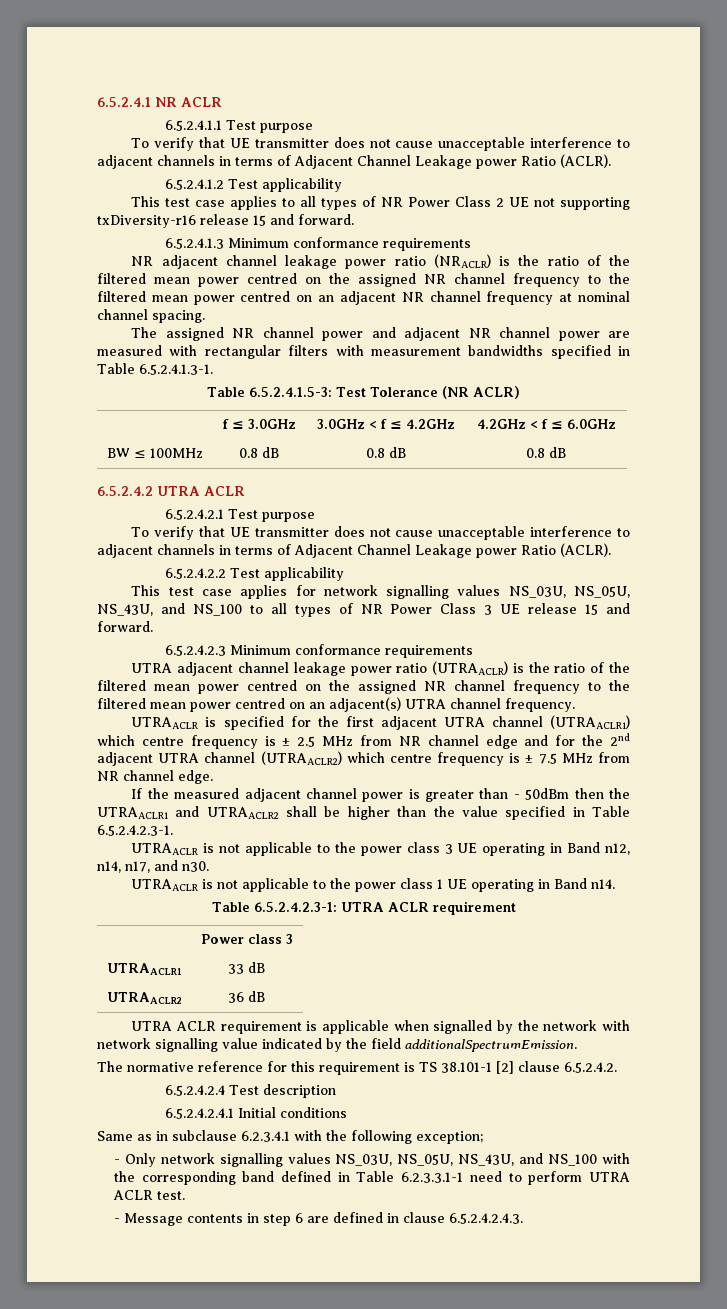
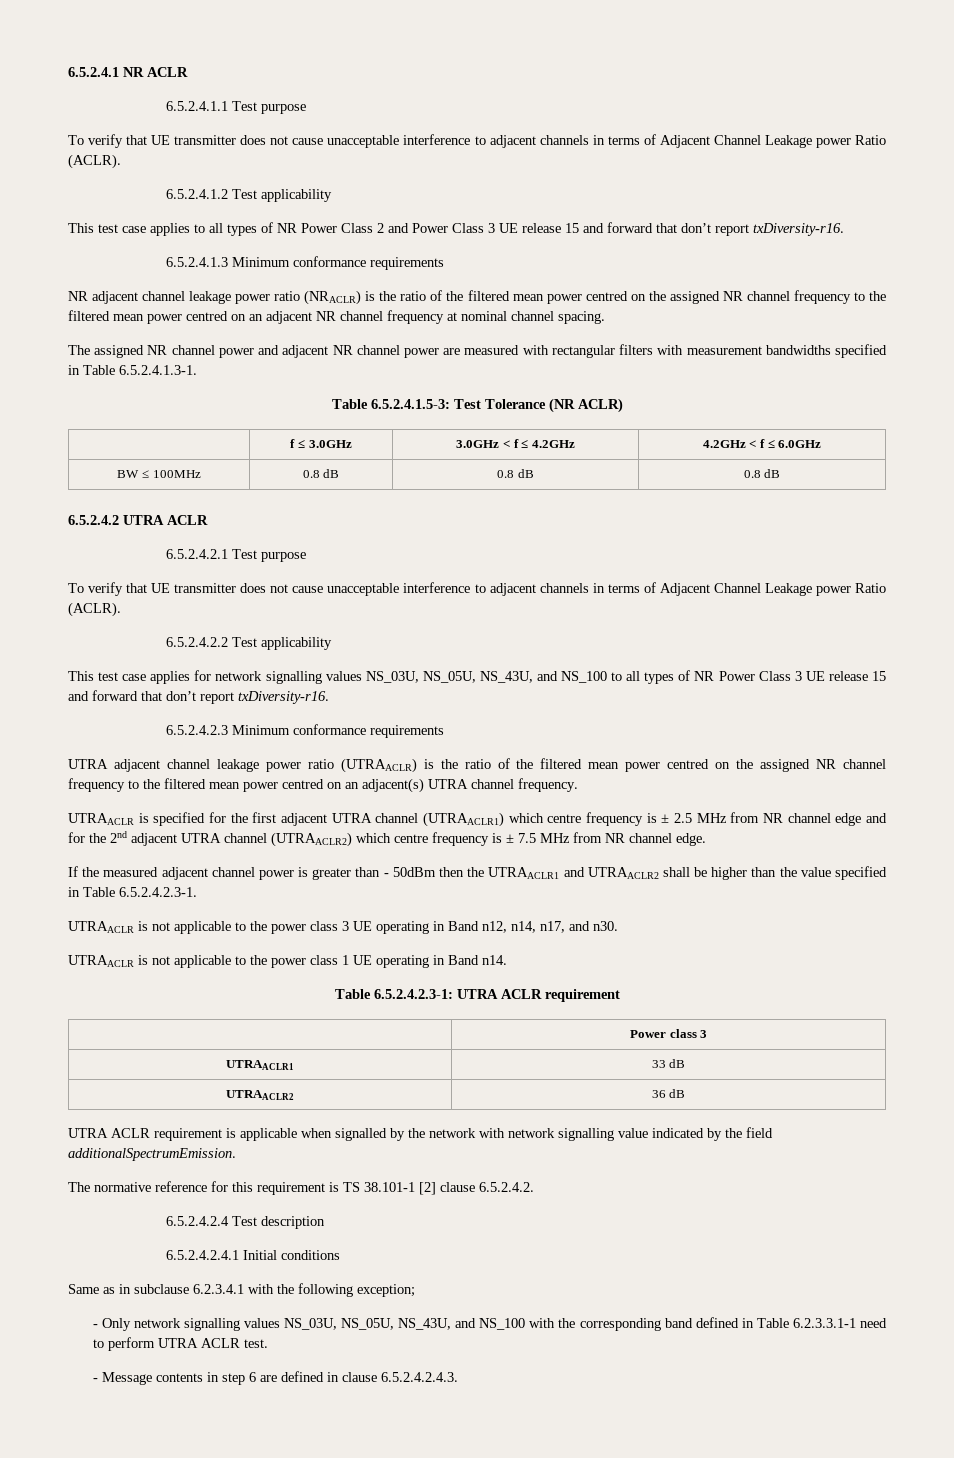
[509,197,630,210] [97,214,354,228] UE not supporting txDiversity-r16 release 15 and forward. -> [388,222,844,236] and Power Class 3 UE release 15 and forward that don’t report txDiversity-r16.
[97,621,153,632] forward. -> [92,690,329,704] forward that don’t report txDiversity-r16.

